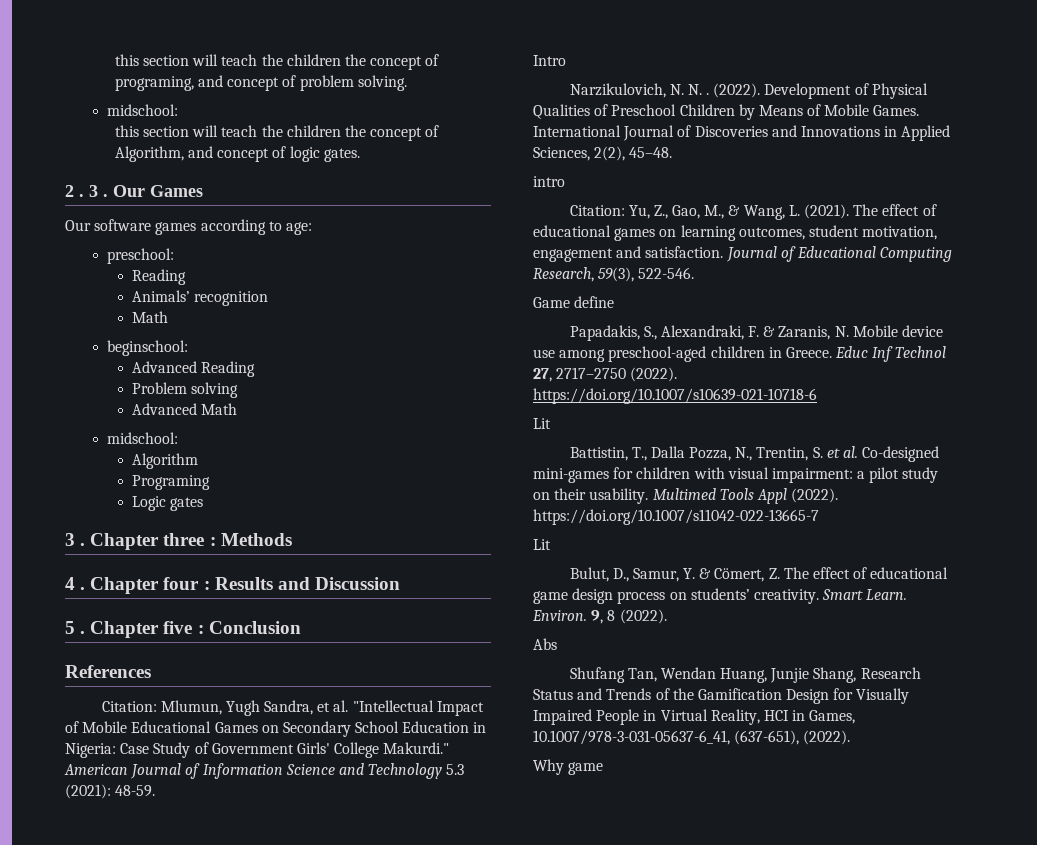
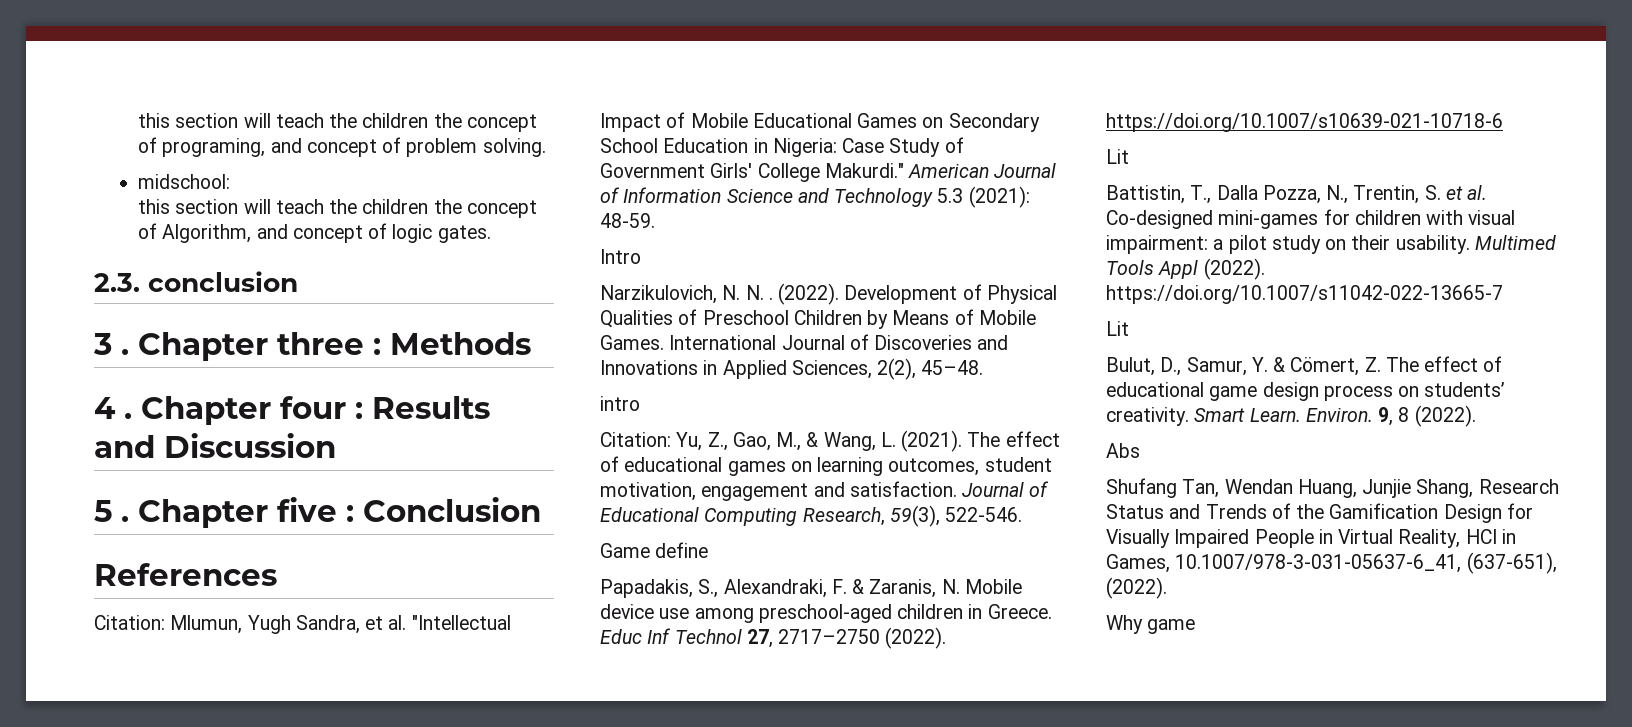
[65,185,203,197] [65,219,312,235] [106,248,174,264] [131,269,186,285] [131,290,269,306] [131,311,168,323] [106,340,188,356] [131,361,256,377] [131,382,239,398] [131,403,238,415] [106,432,178,444] [131,453,198,469] [131,475,210,490] [131,496,204,511] 2 . 3 . Our Games // Our software games according to age: // preschool: // Reading // Animals’ recognition // Math // beginschool: // Advanced Reading // Problem solving // Advanced Math // midschool: // Algorithm // Programing // Logic gates -> [94,271,298,292] 2.3. conclusion

